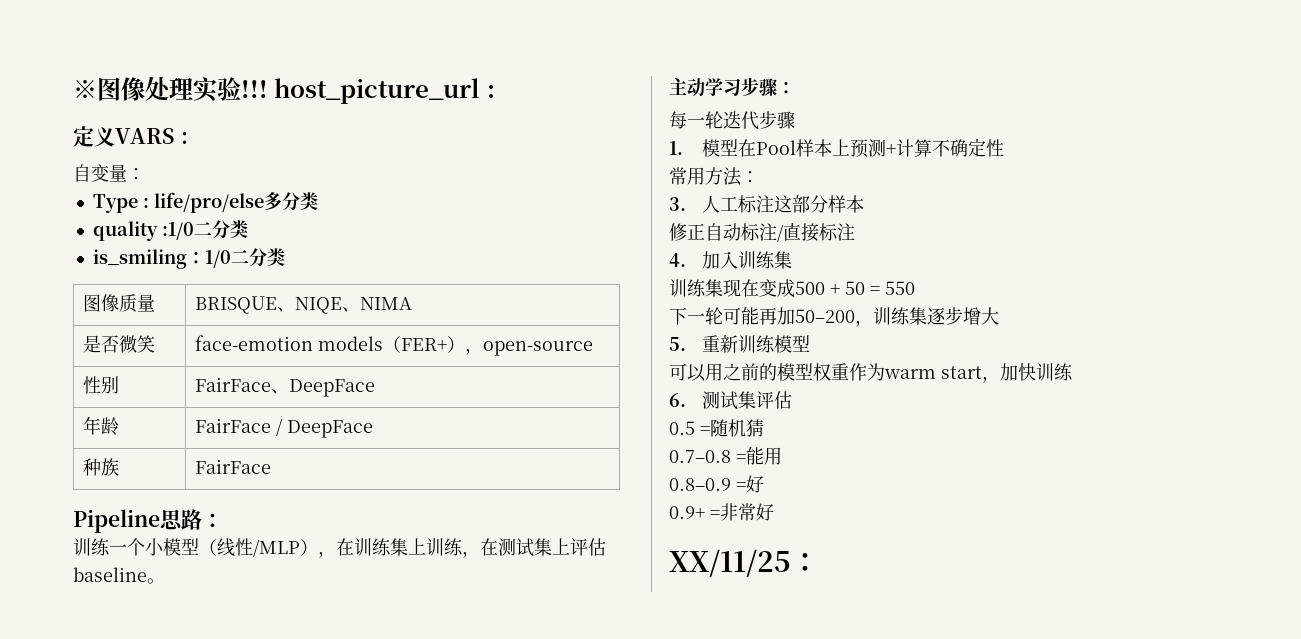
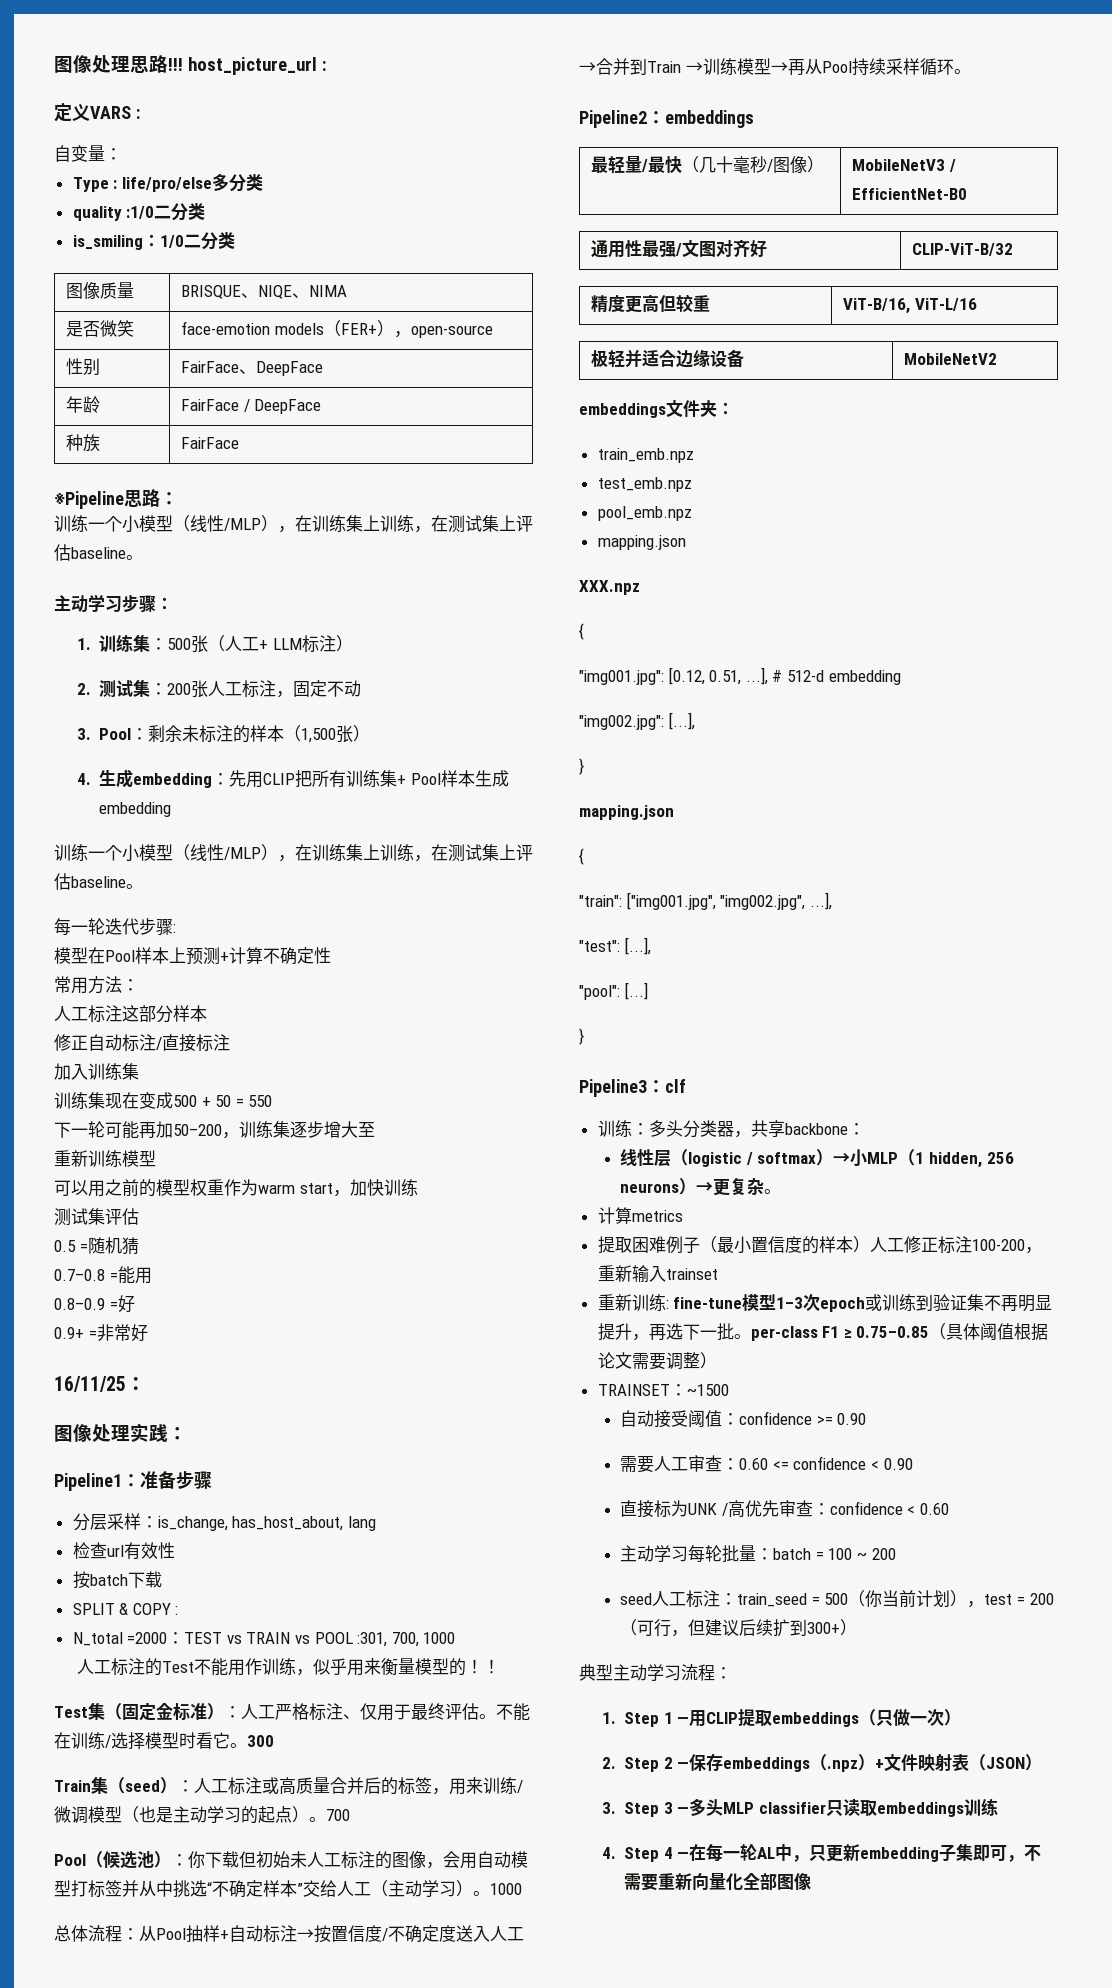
[73,77,241,102] ※图像处理实验 -> [54,55,168,73] 图像处理思路
[73,509,160,533] Pipeline -> [54,491,124,509] ※Pipeline
(795, 88) none -> [76,634,353,653] [76,680,362,698] [76,725,371,743] [76,769,509,788] [99,802,172,817] [54,844,533,862] [54,873,143,890] // 1.训练集：500张（人工+ LLM标注） // 2.测试集：200张人工标注，固定不动 // 3. Pool：剩余未标注的样本（1,500张） // 4.生成embedding：先用CLIP把所有训练集+ Pool样本生成embedding // 训练一个小模型（线性/MLP），在训练集上训练，在测试集上评估baseline。
[669,141,683,155] // 1. -> [173,924,176,933] : //
[669,197,686,211] 3. -> (139, 985) none
[669,253,686,267] 4. -> (230, 1042) none
[669,337,686,351] // 5. -> [358,1122,375,1137] 至 //
[669,393,686,407] 6. -> (418, 1187) none
[669,549,819,577] XX/11/25： -> [54,1376,146,1392] [54,1423,187,1442] [54,1471,212,1491] [72,1513,376,1531] [72,1542,175,1560] [72,1571,162,1589] [72,1603,179,1615] [72,1632,456,1647] [76,1658,500,1676] [54,1702,530,1721] [54,1732,274,1750] [54,1777,523,1795] [54,1806,350,1824] [54,1851,528,1869] [54,1880,522,1898] [54,1925,524,1943] [579,58,971,76] [579,110,754,128] [591,156,825,174] [852,159,956,172] [852,188,968,200] [591,239,768,258] [912,243,1014,256] [591,294,711,313] [843,298,977,314] [591,349,745,368] [904,353,998,365] [579,400,734,418] [597,448,694,463] [597,477,692,492] [597,506,692,521] [597,535,686,550] [579,580,640,595] [579,623,584,640] [579,667,901,685] [579,712,695,730] [579,758,584,775] [579,805,674,820] [579,848,584,865] [579,892,832,910] [579,937,651,955] [579,982,648,1000] [579,1028,584,1045] [579,1079,686,1097] [597,1120,865,1138] [620,1149,1014,1168] [620,1177,782,1196] [597,1207,683,1224] [597,1236,1042,1254] [597,1265,718,1283] [597,1294,1053,1312] [597,1323,1049,1341] [597,1352,717,1370] [597,1384,729,1396] [620,1410,867,1428] [620,1455,913,1473] [620,1500,950,1518] [620,1545,896,1563] [620,1590,1054,1608] [620,1619,858,1637] [579,1664,732,1681] [601,1709,962,1727] [601,1753,1043,1772] [601,1798,998,1817] [601,1843,1042,1862] [624,1873,812,1891] 16/11/25： // 图像处理实践： // Pipeline1：准备步骤 // 分层采样：is_change, has_host_about, lang // 检查url有效性 // 按batch下载 // SPLIT & COPY : // N_total =2000：TEST vs TRAIN vs POOL :301, 700, 1000 // 人工标注的Test不能用作训练，似乎用来衡量模型的！！ // Test集（固定金标准）：人工严格标注、仅用于最终评估。不能在训练/选择模型时看它。300 // Train集（seed）：人工标注或高质量合并后的标签，用来训练/微调模型（也是主动学习的起点）。700 // Pool（候选池）：你下载但初始未人工标注的图像，会用自动模型打标签并从中挑选“不确定样本”交给人工（主动学习）。1000 // 总体流程：从Pool抽样+自动标注→按置信度/不确定度送入人工→合并到Train →训练模型→再从Pool持续采样循环。 // Pipeline2：embeddings // 最轻量/最快（几十毫秒/图像） | MobileNetV3 / EfficientNet-B0 // 通用性最强/文图对齐好 | CLIP-ViT-B/32 // 精度更高但较重 | ViT-B/16, ViT-L/16 // 极轻并适合边缘设备 | MobileNetV2 // embeddings文件夹： // train_emb.npz // test_emb.npz // pool_emb.npz // mapping.json // XXX.npz // { // "img001.jpg": [0.12, 0.51, ...], # 512-d embedding // "img002.jpg": [...], // } // mapping.json // { // "train": ["img001.jpg", "img002.jpg", ...], // "test": [...], // "pool": [...] // } // Pipeline3：clf // 训练：多头分类器，共享backbone： // 线性层（logistic / softmax）→小MLP（1 hidden, 256 neurons）→更复杂。 // 计算metrics // 提取困难例子（最小置信度的样本）人工修正标注100-200，重新输入trainset // 重新训练: fine-tune模型1–3次epoch或训练到验证集不再明显提升，再选下一批。per-class F1 ≥ 0.75–0.85（具体阈值根据论文需要调整） // TRAINSET：~1500 // 自动接受阈值：confidence >= 0.90 // 需要人工审查：0.60 <= confidence < 0.90 // 直接标为UNK /高优先审查：confidence < 0.60 // 主动学习每轮批量：batch = 100 ~ 200 // seed人工标注：train_seed = 500（你当前计划），test = 200（可行，但建议后续扩到300+） // 典型主动学习流程： // 1. Step 1 —用CLIP提取embeddings（只做一次） // 2. Step 2 —保存embeddings（.npz）+文件映射表（JSON） // 3. Step 3 —多头MLP classifier只读取embeddings训练 // 4. Step 4 —在每一轮AL中，只更新embedding子集即可，不需要重新向量化全部图像

